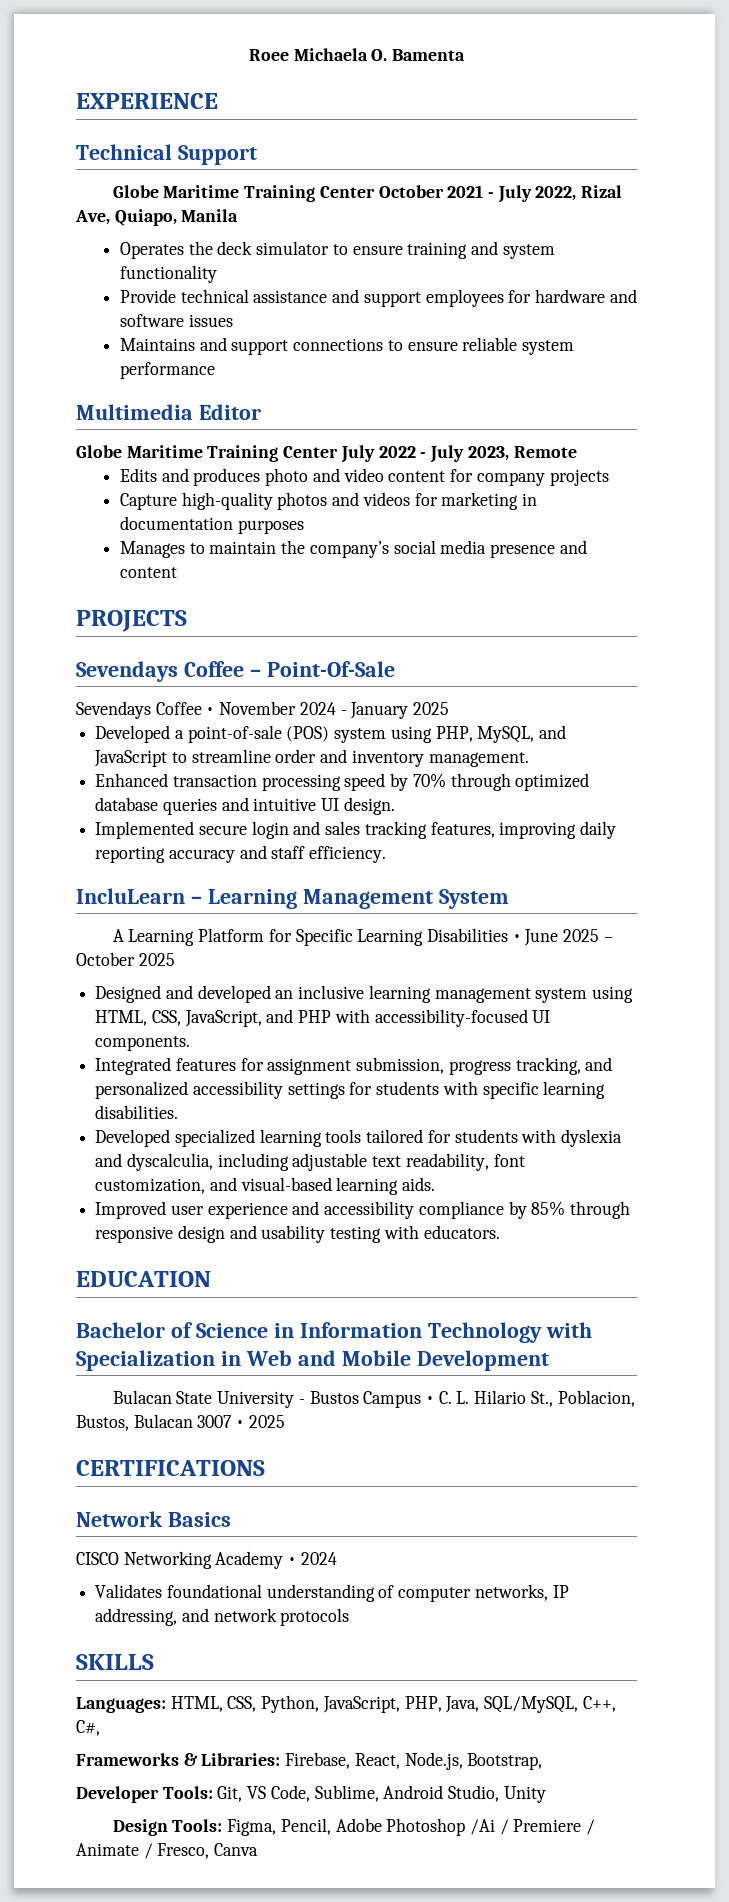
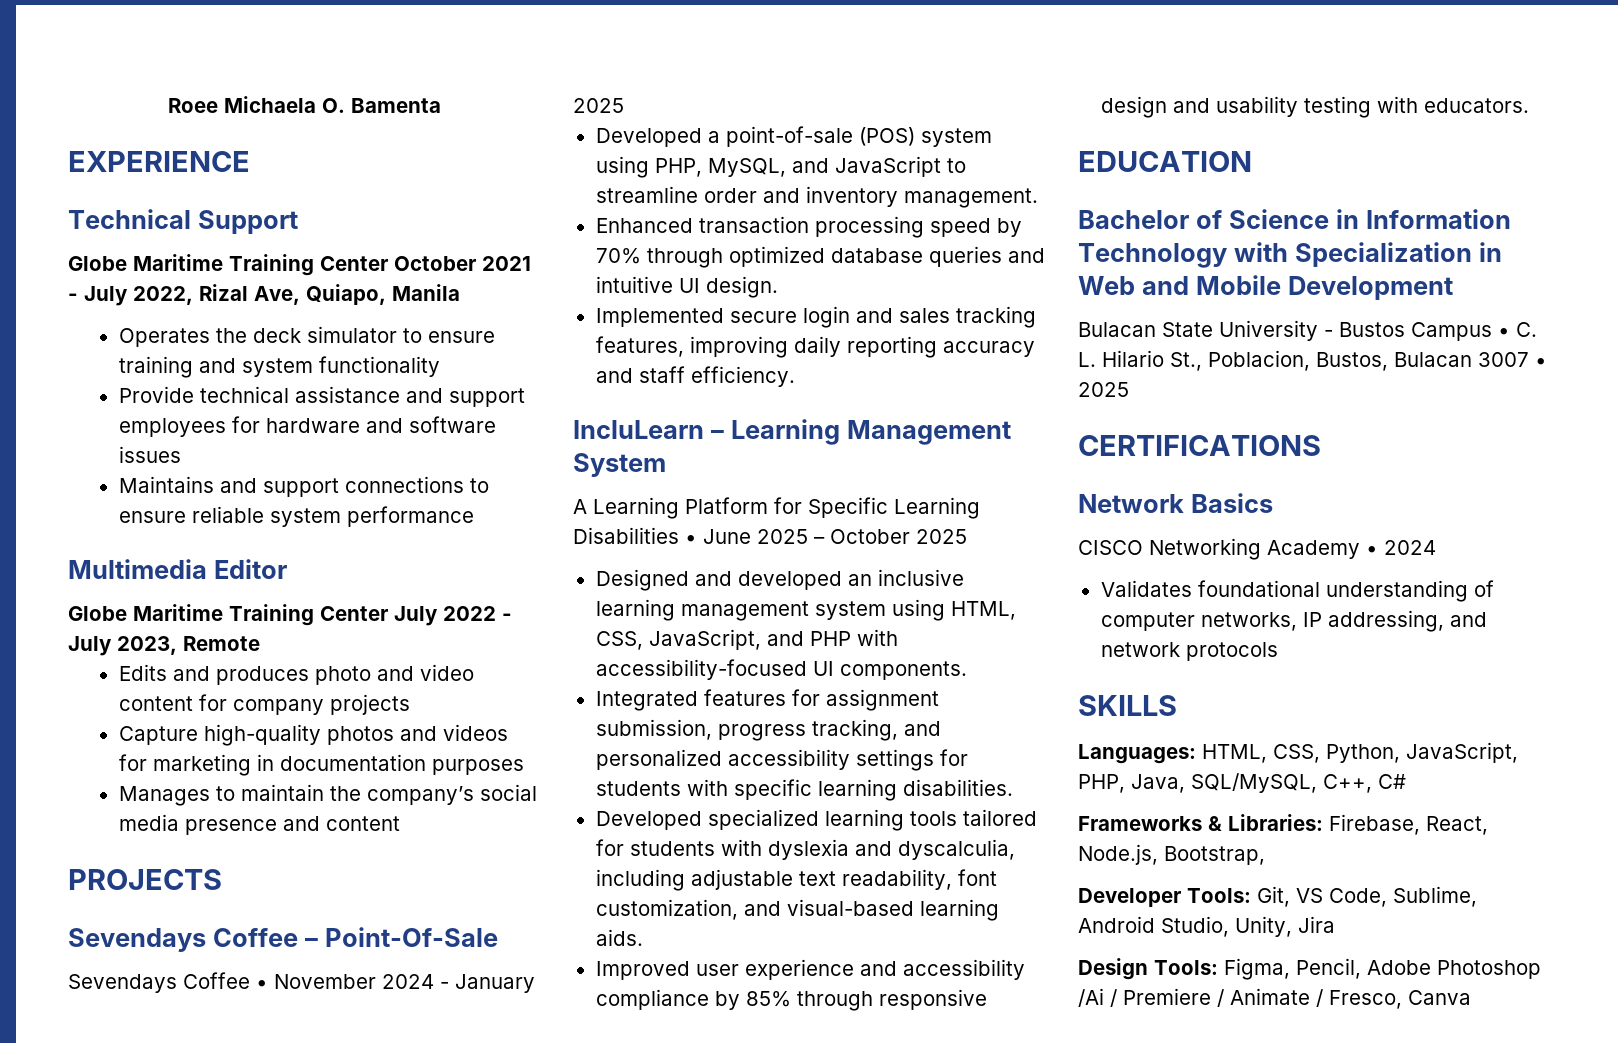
[76,1720,100,1736] C#, -> [1378,774,1406,789] C#
[503,1786,546,1803] Unity -> [1235,916,1335,937] Unity, Jira

